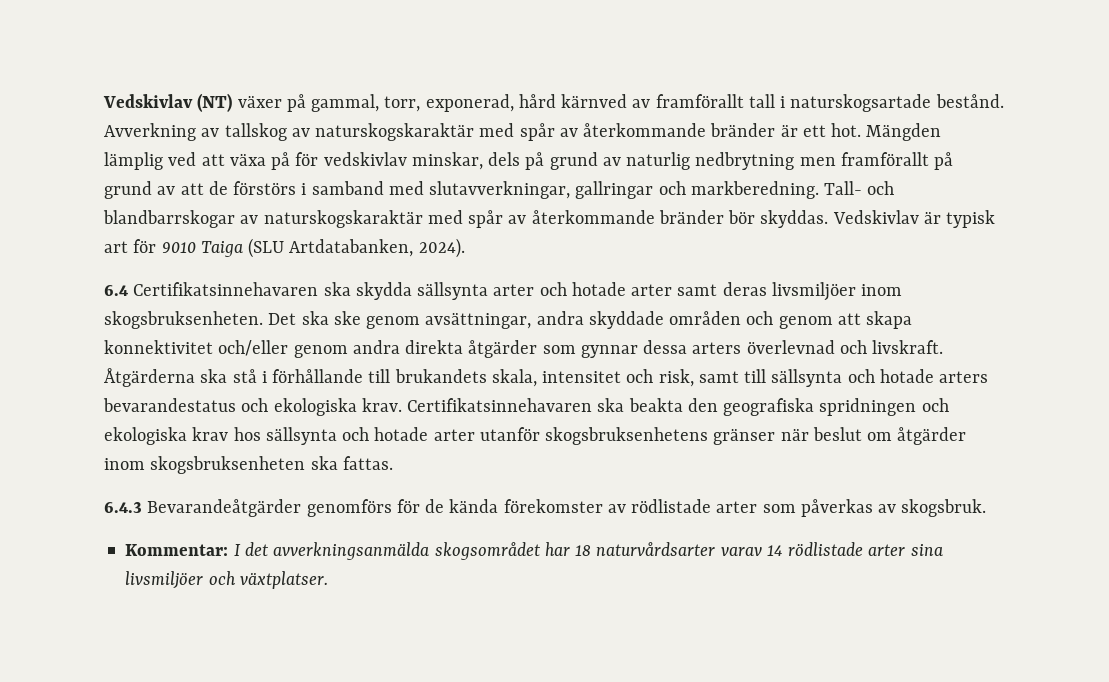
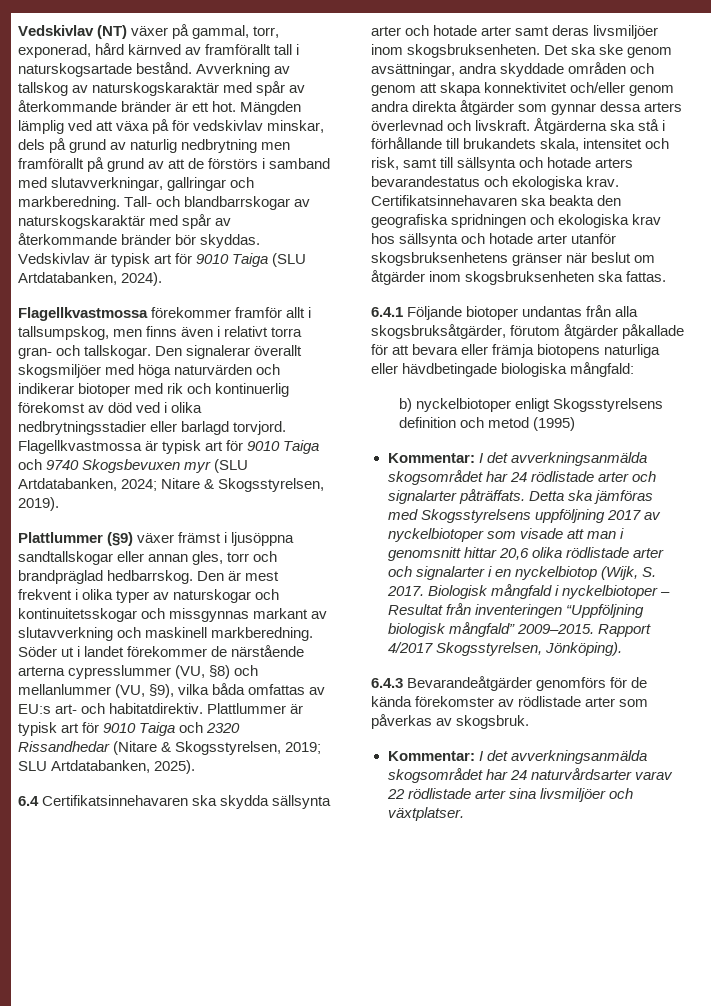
(465, 248) none -> [18,307,312,321] [18,326,303,340] [18,345,303,359] [18,364,281,378] [18,383,290,397] [18,402,203,413] [18,421,287,435] [18,440,320,454] [18,459,249,473] [18,478,325,492] [18,497,59,511] [18,532,295,546] [18,551,278,565] [18,570,280,584] [18,589,280,603] [18,608,328,622] [18,627,314,641] [18,645,305,657] [18,665,259,679] [18,683,326,698] [18,703,304,714] [18,722,241,736] [18,741,322,755] [18,760,196,774] // Flagellkvastmossa förekommer framför allt i tallsumpskog, men finns även i relativt torra gran- och tallskogar. Den signalerar överallt skogsmiljöer med höga naturvärden och indikerar biotoper med rik och kontinuerlig förekomst av död ved i olika nedbrytningsstadier eller barlagd torvjord. Flagellkvastmossa är typisk art för 9010 Taiga och 9740 Skogsbevuxen myr (SLU Artdatabanken, 2024; Nitare & Skogsstyrelsen, 2019). // Plattlummer (§9) växer främst i ljusöppna sandtallskogar eller annan gles, torr och brandpräglad hedbarrskog. Den är mest frekvent i olika typer av naturskogar och kontinuitetsskogar och missgynnas markant av slutavverkning och maskinell markberedning. Söder ut i landet förekommer de närstående arterna cypresslummer (VU, §8) och mellanlummer (VU, §9), vilka båda omfattas av EU:s art- och habitatdirektiv. Plattlummer är typisk art för 9010 Taiga och 2320 Rissandhedar (Nitare & Skogsstyrelsen, 2019; SLU Artdatabanken, 2025).
(393, 463) none -> [371,305,639,320] [371,324,685,339] [371,344,661,358] [371,362,635,377] [398,398,663,412] [398,417,575,431] [387,452,647,466] [387,470,656,485] [387,489,653,504] [387,509,661,523] [387,528,624,542] [387,547,664,561] [387,566,656,580] [386,584,670,599] [387,603,644,618] [387,622,651,637] [387,642,622,656] // 6.4.1 Följande biotoper undantas från alla skogsbruksåtgärder, förutom åtgärder påkallade för att bevara eller främja biotopens naturliga eller hävdbetingade biologiska mångfald: // b) nyckelbiotoper enligt Skogsstyrelsens definition och metod (1995) // Kommentar: I det avverkningsanmälda skogsområdet har 24 rödlistade arter och signalarter påträffats. Detta ska jämföras med Skogsstyrelsens uppföljning 2017 av nyckelbiotoper som visade att man i genomsnitt hittar 20,6 olika rödlistade arter och signalarter i en nyckelbiotop (Wijk, S. 2017. Biologisk mångfald i nyckelbiotoper – Resultat från inventeringen “Uppföljning biologisk mångfald” 2009–2015. Rapport 4/2017 Skogsstyrelsen, Jönköping).
[575,545,592,556] 18 -> [509,770,527,780] 24
[766,545,783,556] 14 -> [386,789,405,799] 22

